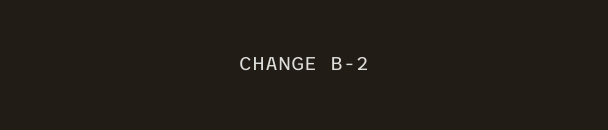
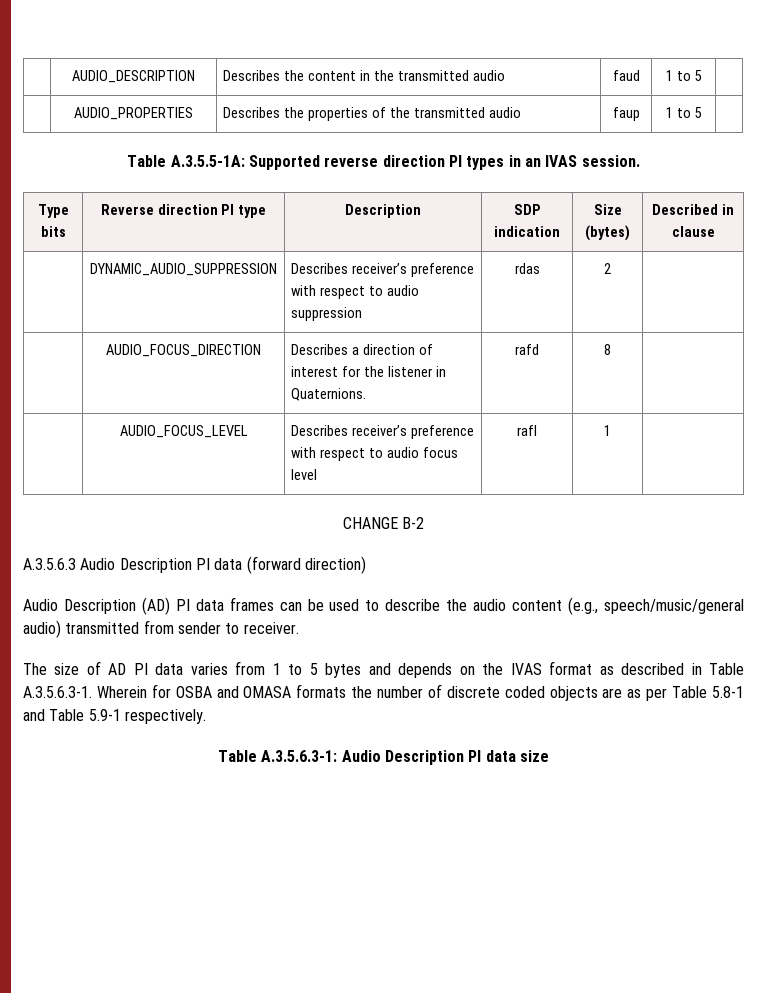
[239,56,369,71] CHANGE B-2 -> [72,70,195,83] [223,70,505,81] [612,70,640,81] [665,70,703,81] [74,107,193,120] [223,107,521,121] [612,107,640,121] [665,107,703,118] [127,155,640,170] [37,204,69,218] [40,226,66,237] [100,204,267,218] [345,204,421,218] [513,204,541,215] [494,226,560,237] [593,204,622,215] [585,225,630,241] [652,204,734,215] [671,226,715,237] [90,263,277,276] [291,263,475,277] [291,285,420,299] [291,307,363,321] [514,263,540,274] [604,263,611,274] [106,344,261,357] [291,344,434,355] [291,366,447,377] [291,388,367,401] [515,344,539,355] [604,344,611,355] [119,425,248,438] [291,425,475,439] [291,447,459,461] [291,469,318,480] [517,425,537,436] [604,425,611,436] [342,517,425,529] [23,556,366,574] [23,597,745,615] [23,620,299,638] [23,661,745,678] [23,684,744,701] [23,709,206,724] [218,750,549,765] | AUDIO_DESCRIPTION | Describes the content in the transmitted audio | faud | 1 to 5 | // | AUDIO_PROPERTIES | Describes the properties of the transmitted audio | faup | 1 to 5 | // Table A.3.5.5-1A: Supported reverse direction PI types in an IVAS session. // Type bits | Reverse direction PI type | Description | SDP indication | Size (bytes) | Described in clause // | DYNAMIC_AUDIO_SUPPRESSION | Describes receiver’s preference with respect to audio suppression | rdas | 2 | // | AUDIO_FOCUS_DIRECTION | Describes a direction of interest for the listener in Quaternions. | rafd | 8 | // | AUDIO_FOCUS_LEVEL | Describes receiver’s preference with respect to audio focus level | rafl | 1 | // CHANGE B-2 // A.3.5.6.3 Audio Description PI data (forward direction) // Audio Description (AD) PI data frames can be used to describe the audio content (e.g., speech/music/general audio) transmitted from sender to receiver. // The size of AD PI data varies from 1 to 5 bytes and depends on the IVAS format as described in Table A.3.5.6.3-1. Wherein for OSBA and OMASA formats the number of discrete coded objects are as per Table 5.8-1 and Table 5.9-1 respectively. // Table A.3.5.6.3-1: Audio Description PI data size

